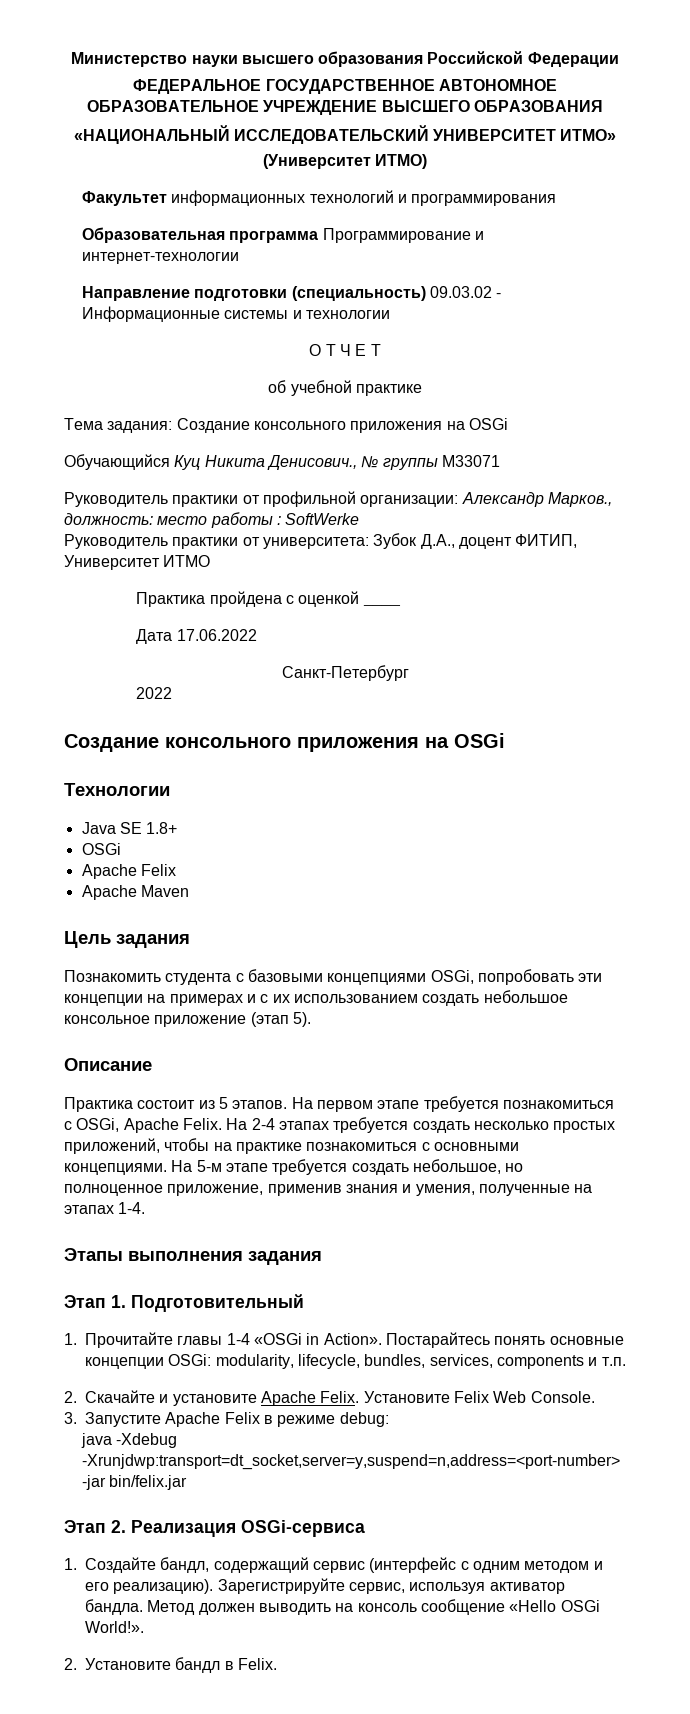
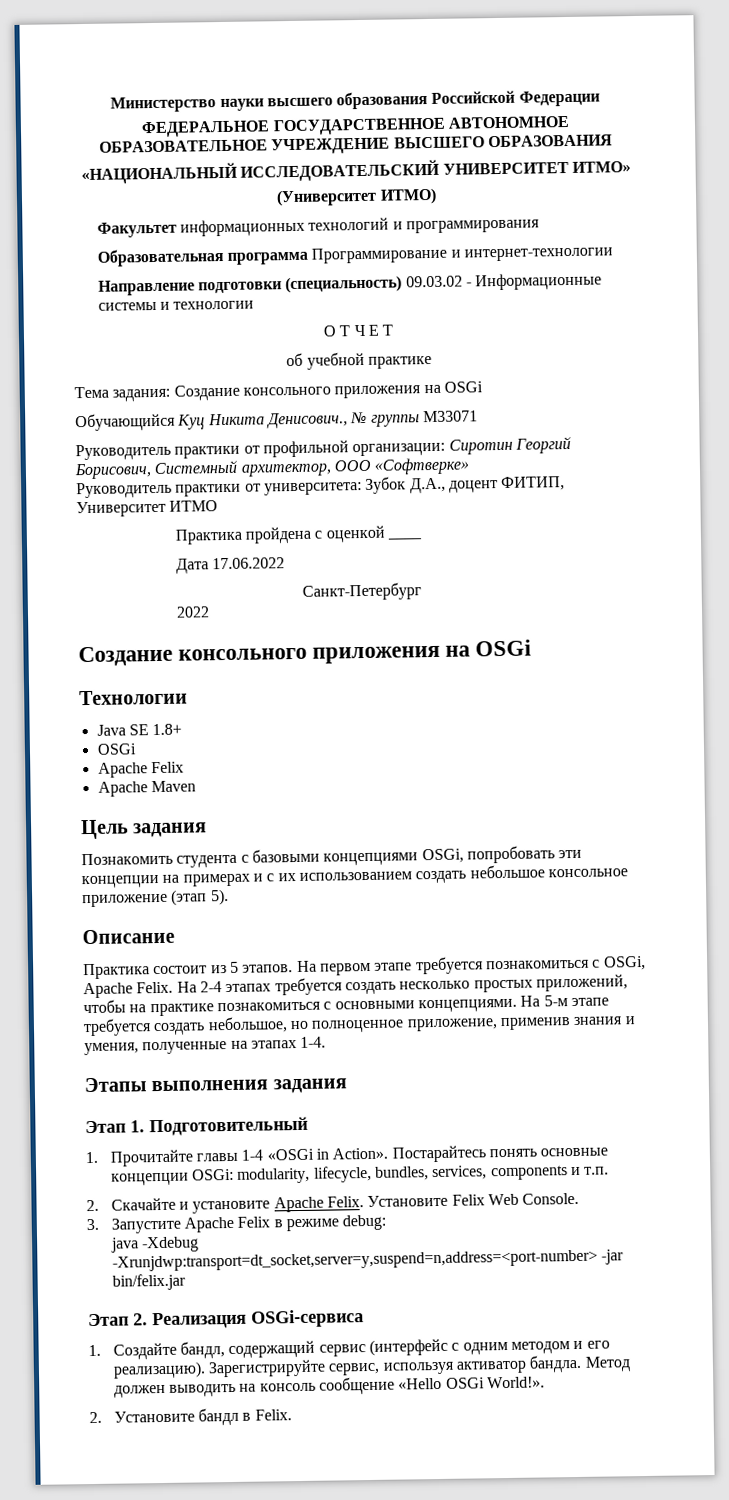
[461,492,612,507] [64,512,360,528] Александр Марков., должность: место работы : SoftWerke -> [448,436,571,455] [74,457,471,480] Сиротин Георгий Борисович, Системный архитектор, ООО «Софтверке»

